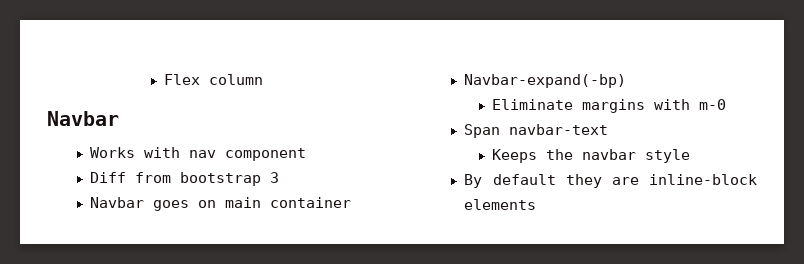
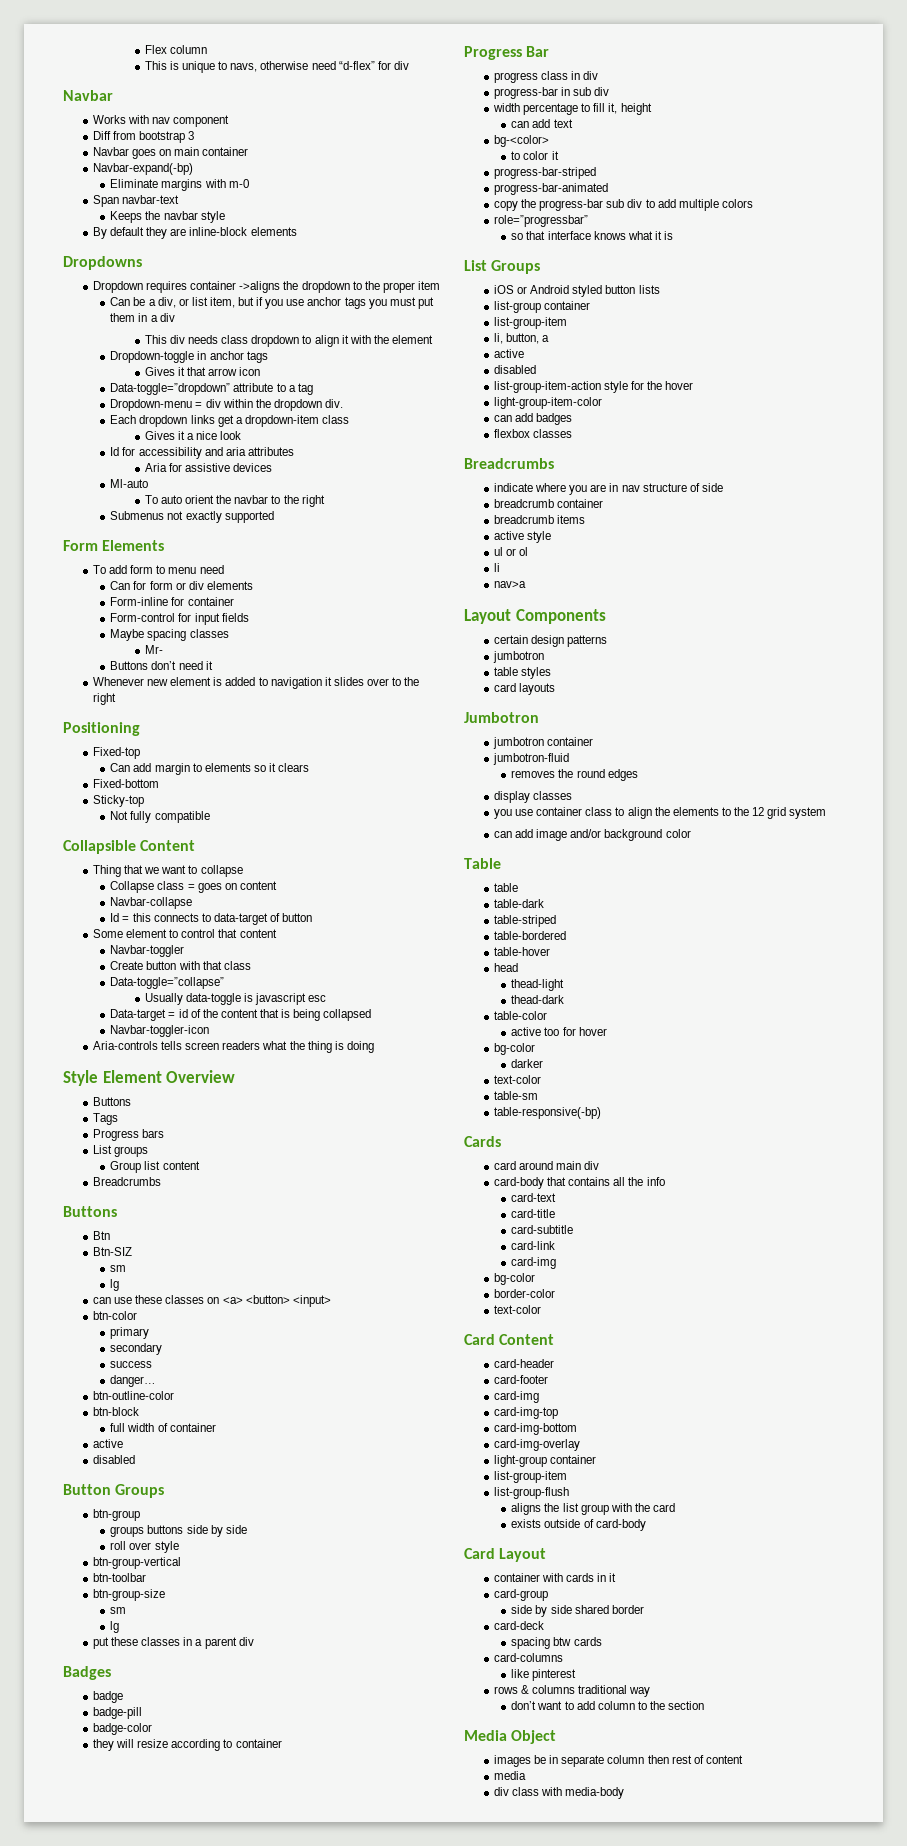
(263, 79) none -> [144,61,409,73] // This is unique to navs, otherwise need “d-flex” for div
(537, 204) none -> [63,256,142,270] [92,281,440,293] [110,297,434,309] [110,313,175,322] [144,335,434,347] [110,351,268,363] [144,367,261,376] [110,383,313,395] [110,399,343,411] [110,415,349,427] [144,431,242,440] [110,447,294,459] [144,463,273,472] [110,479,149,488] [144,495,325,507] [110,511,274,523] [63,540,165,551] [92,565,224,574] [110,581,253,590] [110,597,234,606] [110,613,249,625] [110,629,229,641] [144,645,163,654] [110,661,213,670] [92,677,420,689] [92,693,116,705] [63,722,140,736] [92,747,140,759] [110,763,310,775] [92,779,159,788] [92,795,144,807] [110,811,210,823] [63,840,196,854] [92,865,243,877] [110,881,277,893] [110,897,193,909] [110,913,313,925] [92,929,277,938] [110,945,185,957] [110,961,251,970] [110,977,225,989] [144,993,327,1005] [110,1009,372,1021] [110,1025,210,1037] [92,1041,374,1053] [63,1070,236,1086] [92,1097,131,1106] [92,1113,118,1125] [92,1129,165,1141] [92,1145,149,1157] [110,1161,200,1173] [92,1177,161,1186] [63,1206,117,1217] [92,1231,110,1240] [92,1247,132,1256] [110,1265,127,1272] [110,1279,120,1291] [92,1295,331,1307] [92,1311,137,1320] [110,1327,150,1339] [110,1343,163,1355] [110,1361,153,1368] [110,1375,157,1387] [92,1391,174,1400] [92,1407,139,1416] [110,1423,216,1432] [92,1439,123,1448] [92,1455,135,1464] [63,1484,165,1498] [92,1509,140,1521] [110,1525,247,1537] [110,1541,179,1553] [92,1557,181,1569] [92,1573,146,1582] [92,1589,165,1601] [110,1607,127,1614] [110,1621,120,1633] [92,1637,254,1649] [63,1666,111,1680] [92,1691,123,1703] [92,1707,142,1719] [92,1723,152,1735] [92,1739,282,1751] [464,46,550,60] [493,71,599,83] [493,87,610,99] [492,103,652,115] [511,119,573,128] [493,135,549,147] [511,151,559,160] [493,167,596,179] [493,183,608,195] [493,199,753,211] [493,215,588,227] [511,231,673,240] [464,260,541,274] [493,285,660,297] [493,301,591,313] [493,317,567,329] [493,333,550,344] [493,349,524,358] [493,365,536,374] [493,381,694,393] [493,397,602,409] [493,413,573,425] [493,429,573,438] [464,458,554,469] [493,483,723,495] [493,499,604,508] [493,515,586,524] [493,531,552,543] [493,547,529,556] [493,563,500,572] [493,581,526,588] [464,609,606,624] [493,635,608,647] [492,651,544,663] [493,667,552,679] [493,683,556,695] [464,712,539,723] [492,737,594,749] [492,753,569,765] [511,769,638,781] [493,791,573,803] [493,807,827,819] [493,829,691,841] [464,858,501,869] [493,883,518,892] [493,899,544,908] [493,915,556,927] [493,931,566,940] [493,947,550,956] [493,963,518,972] [511,979,565,991] [511,995,565,1004] [493,1011,547,1020] [511,1027,607,1036] [493,1043,535,1055] [511,1059,544,1068] [493,1075,541,1084] [493,1091,538,1100] [493,1107,601,1119] [464,1136,501,1147] [493,1161,600,1170] [493,1177,665,1189] [511,1193,557,1202] [511,1209,556,1218] [511,1225,574,1234] [511,1241,556,1250] [511,1257,557,1269] [493,1273,535,1285] [493,1289,555,1298] [493,1305,541,1314] [464,1334,555,1345] [493,1359,554,1368] [493,1375,548,1384] [493,1391,539,1403] [493,1407,558,1419] [493,1423,577,1435] [493,1439,580,1451] [493,1455,597,1467] [493,1471,567,1483] [493,1487,569,1499] [511,1503,675,1515] [511,1519,646,1531] [464,1548,547,1562] [493,1573,617,1582] [493,1589,548,1601] [511,1605,644,1617] [493,1621,544,1630] [511,1637,602,1649] [493,1653,563,1662] [511,1669,577,1681] [493,1685,651,1697] [511,1701,705,1710] [464,1730,557,1744] [493,1755,743,1767] [493,1771,526,1780] [493,1787,625,1799] // Dropdowns // Dropdown requires container ->aligns the dropdown to the proper item // Can be a div, or list item, but if you use anchor tags you must put them in a div // This div needs class dropdown to align it with the element // Dropdown-toggle in anchor tags // Gives it that arrow icon // Data-toggle=”dropdown” attribute to a tag // Dropdown-menu = div within the dropdown div. // Each dropdown links get a dropdown-item class // Gives it a nice look // Id for accessibility and aria attributes // Aria for assistive devices // Ml-auto // To auto orient the navbar to the right // Submenus not exactly supported // Form Elements // To add form to menu need // Can for form or div elements // Form-inline for container // Form-control for input fields // Maybe spacing classes // Mr- // Buttons don’t need it // Whenever new element is added to navigation it slides over to the right // Positioning // Fixed-top // Can add margin to elements so it clears // Fixed-bottom // Sticky-top // Not fully compatible // Collapsible Content // Thing that we want to collapse // Collapse class = goes on content // Navbar-collapse // Id = this connects to data-target of button // Some element to control that content // Navbar-toggler // Create button with that class // Data-toggle=”collapse” // Usually data-toggle is javascript esc // Data-target = id of the content that is being collapsed // Navbar-toggler-icon // Aria-controls tells screen readers what the thing is doing // Style Element Overview // Buttons // Tags // Progress bars // List groups // Group list content // Breadcrumbs // Buttons // Btn // Btn-SIZ // sm // lg // can use these classes on <a> <button> <input> // btn-color // primary // secondary // success // danger… // btn-outline-color // btn-block // full width of container // active // disabled // Button Groups // btn-group // groups buttons side by side // roll over style // btn-group-vertical // btn-toolbar // btn-group-size // sm // lg // put these classes in a parent div // Badges // badge // badge-pill // badge-color // they will resize according to container // Progress Bar // progress class in div // progress-bar in sub div // width percentage to fill it, height // can add text // bg-<color> // to color it // progress-bar-striped // progress-bar-animated // copy the progress-bar sub div to add multiple colors // role=”progressbar” // so that interface knows what it is // List Groups // iOS or Android styled button lists // list-group container // list-group-item // li, button, a // active // disabled // list-group-item-action style for the hover // light-group-item-color // can add badges // flexbox classes // Breadcrumbs // indicate where you are in nav structure of side // breadcrumb container // breadcrumb items // active style // ul or ol // li // nav>a // Layout Components // certain design patterns // jumbotron // table styles // card layouts // Jumbotron // jumbotron container // jumbotron-fluid // removes the round edges // display classes // you use container class to align the elements to the 12 grid system // can add image and/or background color // Table // table // table-dark // table-striped // table-bordered // table-hover // head // thead-light // thead-dark // table-color // active too for hover // bg-color // darker // text-color // table-sm // table-responsive(-bp) // Cards // card around main div // card-body that contains all the info // card-text // card-title // card-subtitle // card-link // card-img // bg-color // border-color // text-color // Card Content // card-header // card-footer // card-img // card-img-top // card-img-bottom // card-img-overlay // light-group container // list-group-item // list-group-flush // aligns the list group with the card // exists outside of card-body // Card Layout // container with cards in it // card-group // side by side shared border // card-deck // spacing btw cards // card-columns // like pinterest // rows & columns traditional way // don’t want to add column to the section // Media Object // images be in separate column then rest of content // media // div class with media-body

